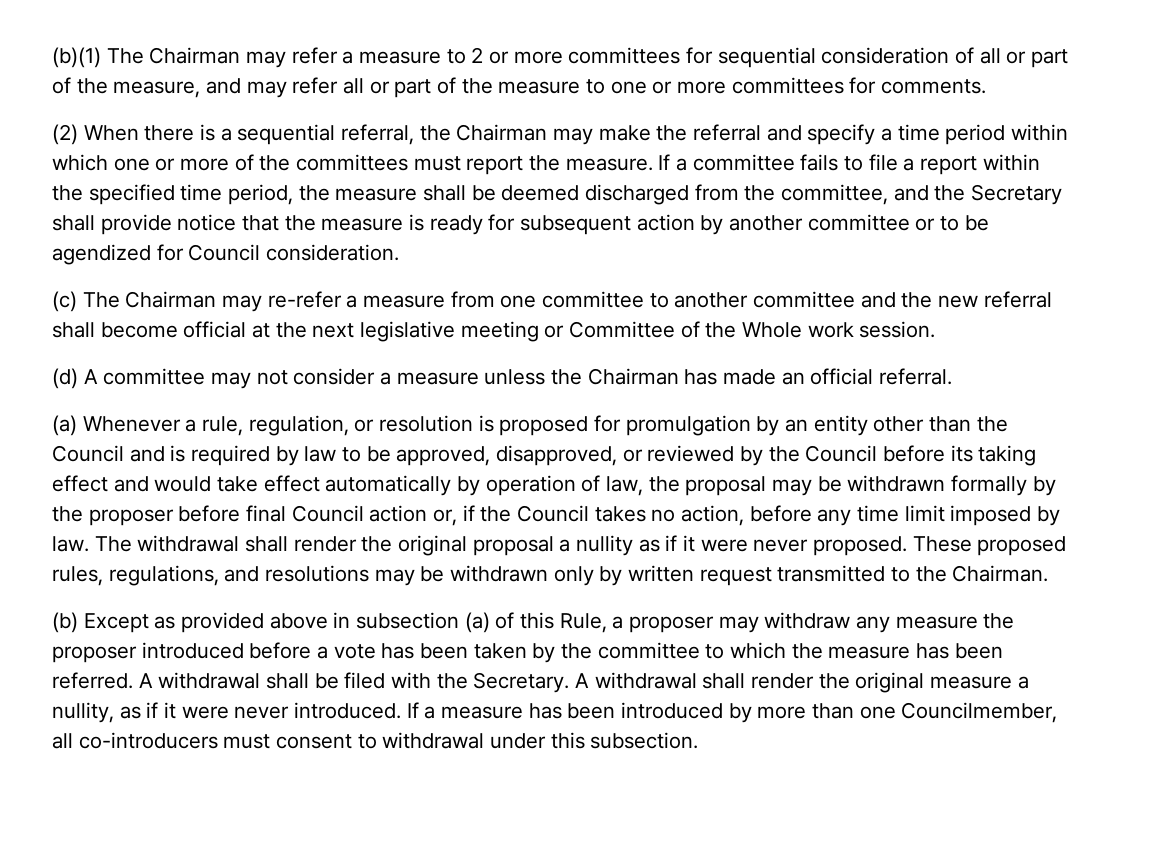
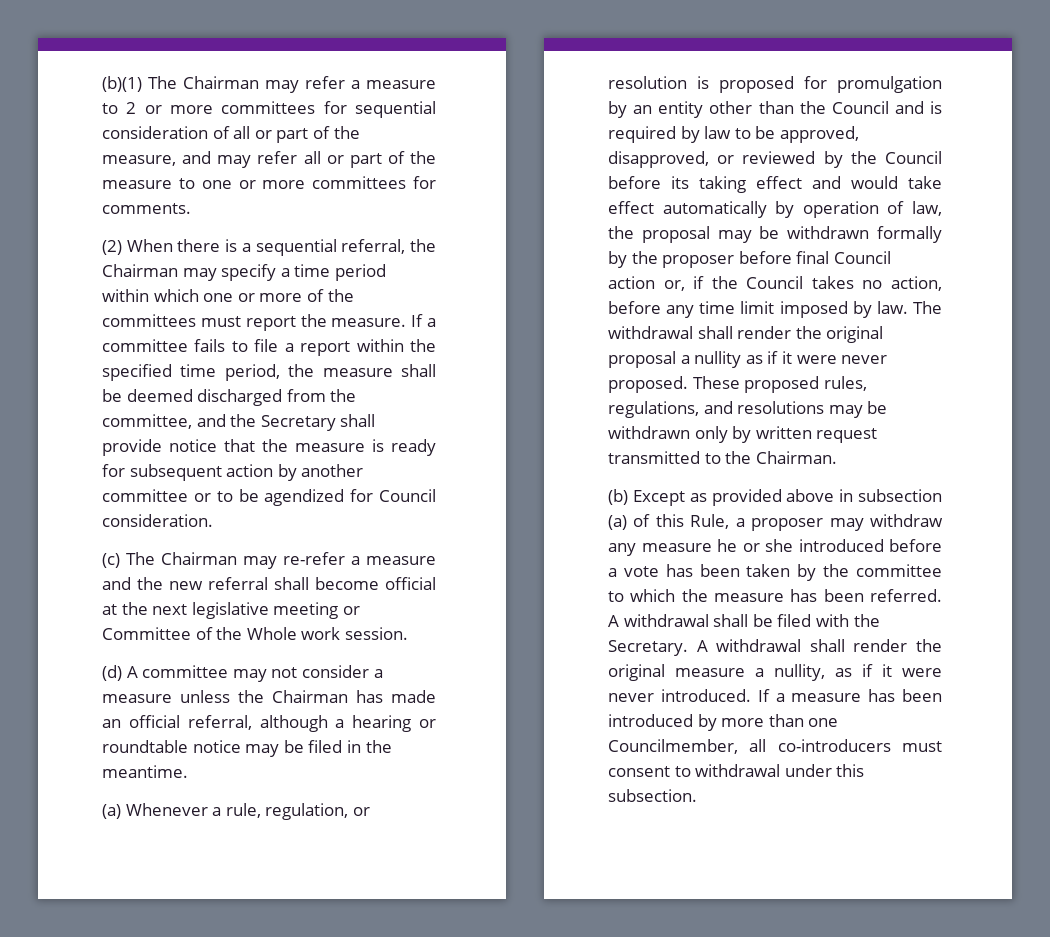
[598,124,802,141] make the referral and -> (217, 274) none
[450,291,856,308] from one committee to another committee -> (436, 560) none
[879,368,953,385] referral. -> [187,715,436,732] [102,740,392,757] [102,765,188,778] referral, although a hearing or roundtable notice may be filed in the meantime.
[983,613,1015,629] [52,646,137,663] the proposer -> [717,539,793,552] he or she

